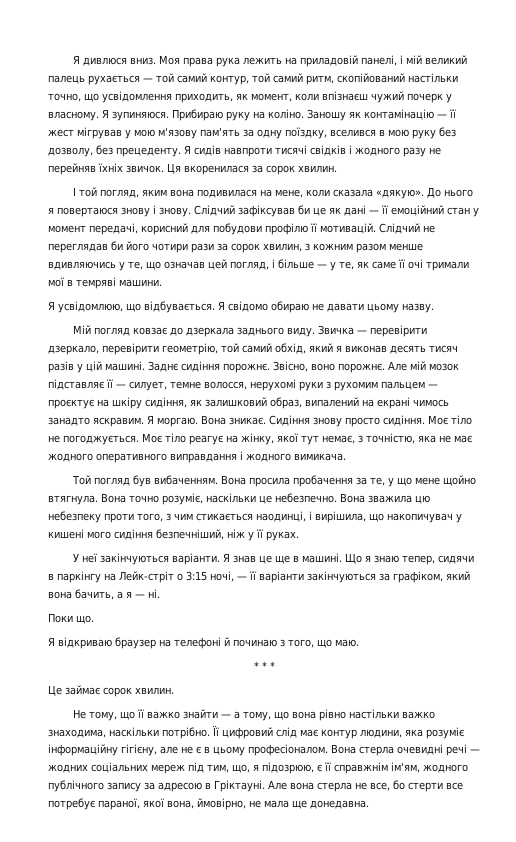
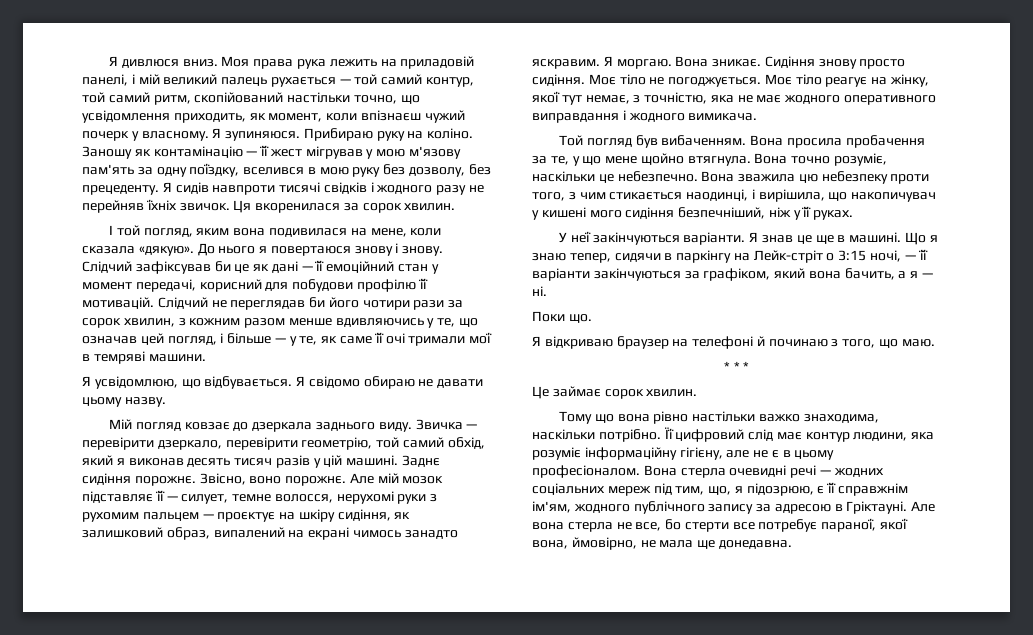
[72,709,271,721] Не тому, що її важко знайти — а тому, -> [559,411,593,424] Тому

